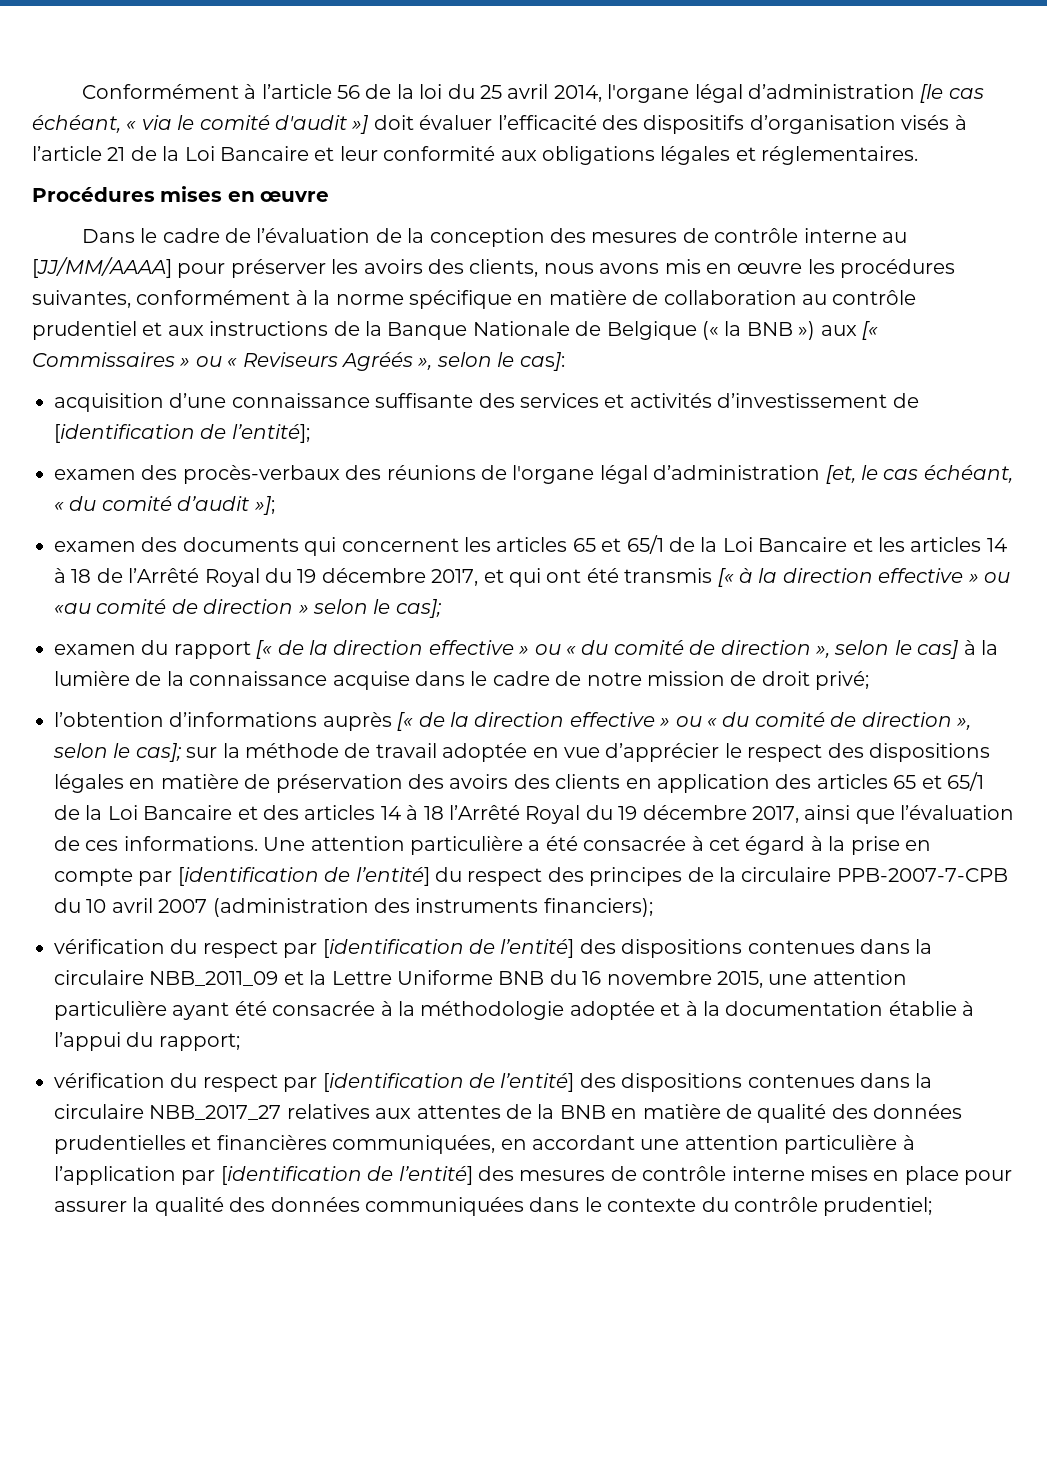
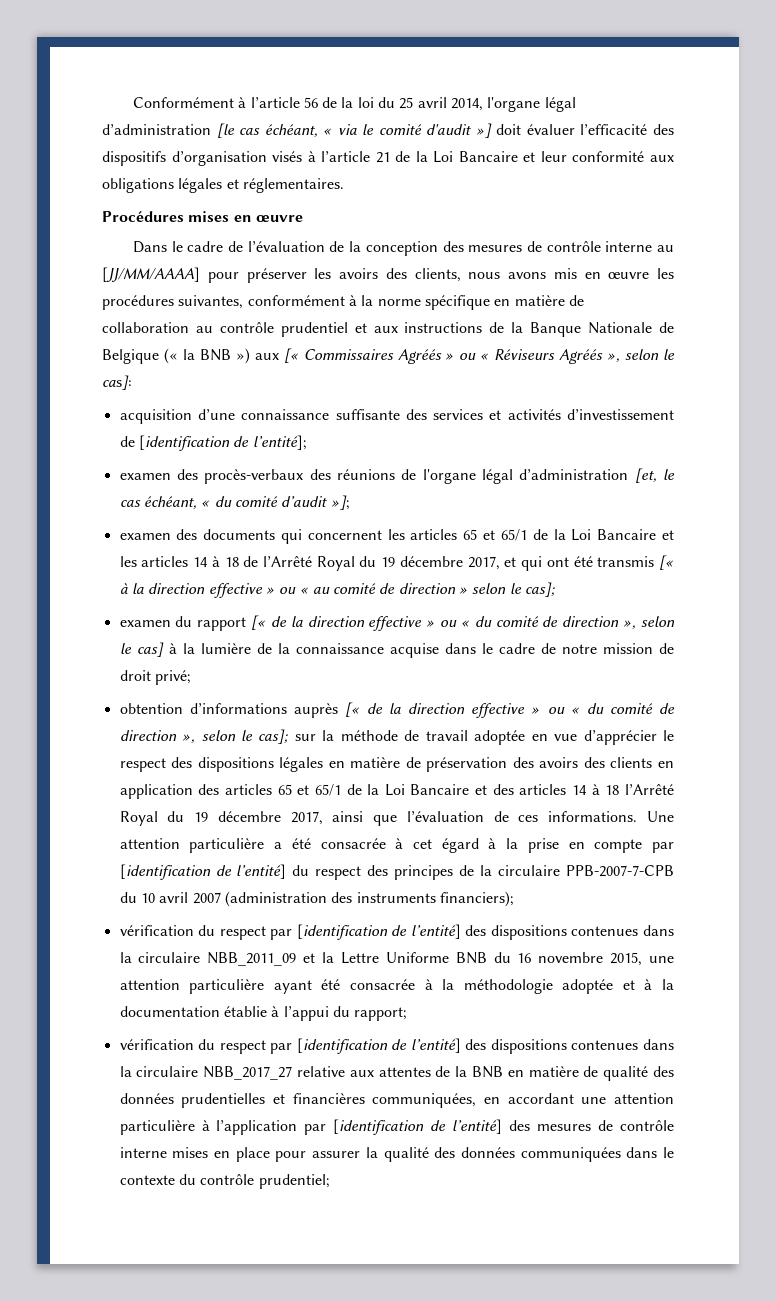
[179,352,338,367] » ou « Reviseurs -> [397,349,556,364] Agréés » ou « Réviseurs
[54,603,91,614] «au -> [299,587,330,594] « au
[54,712,164,727] l’obtention -> [119,703,183,714] obtention
[286,1104,370,1119] relatives -> [297,1066,345,1077] relative

